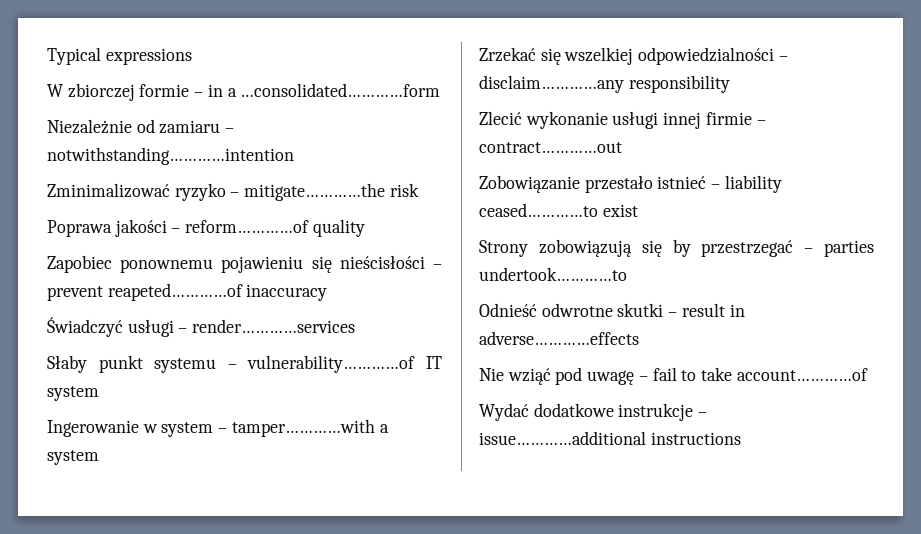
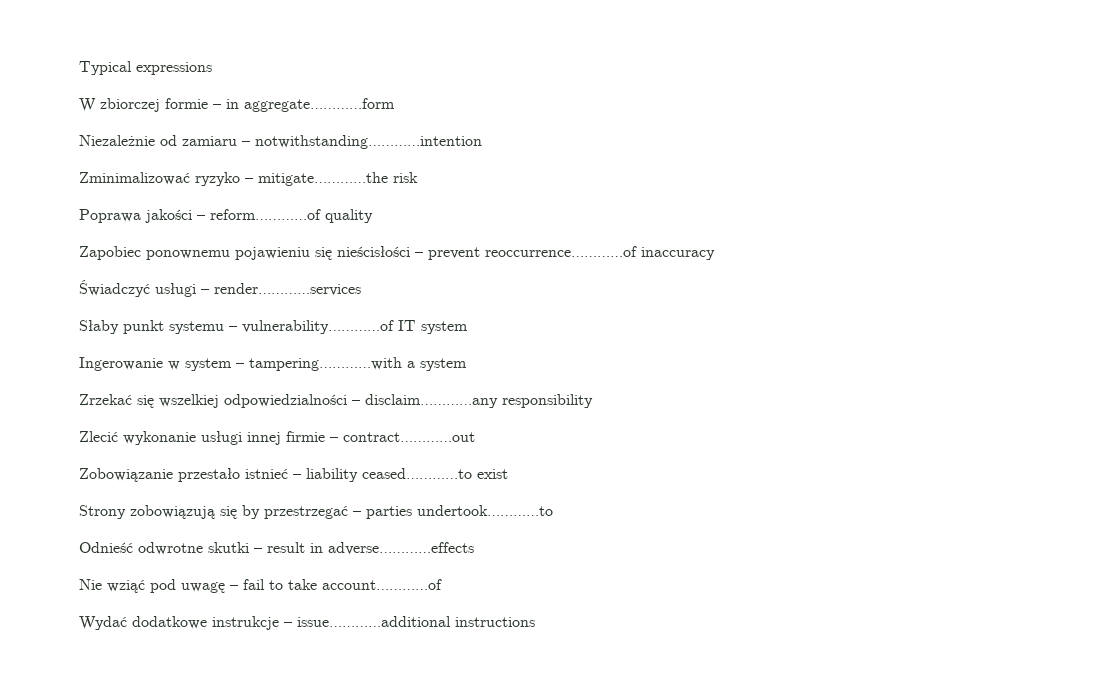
[227,83,441,97] a …consolidated…………form -> [244,98,395,112] aggregate…………form
[107,283,243,301] reapeted…………of -> [485,246,637,257] reoccurrence…………of
[231,419,375,437] tamper…………with -> [249,357,402,371] tampering…………with

